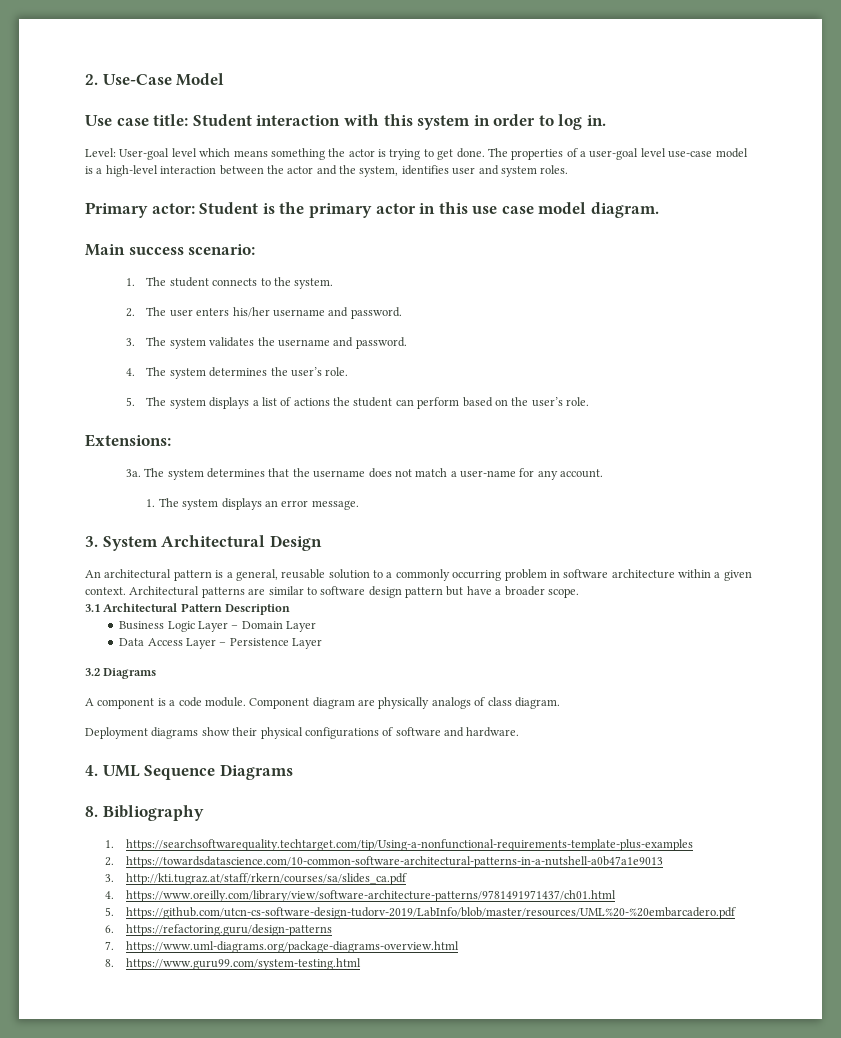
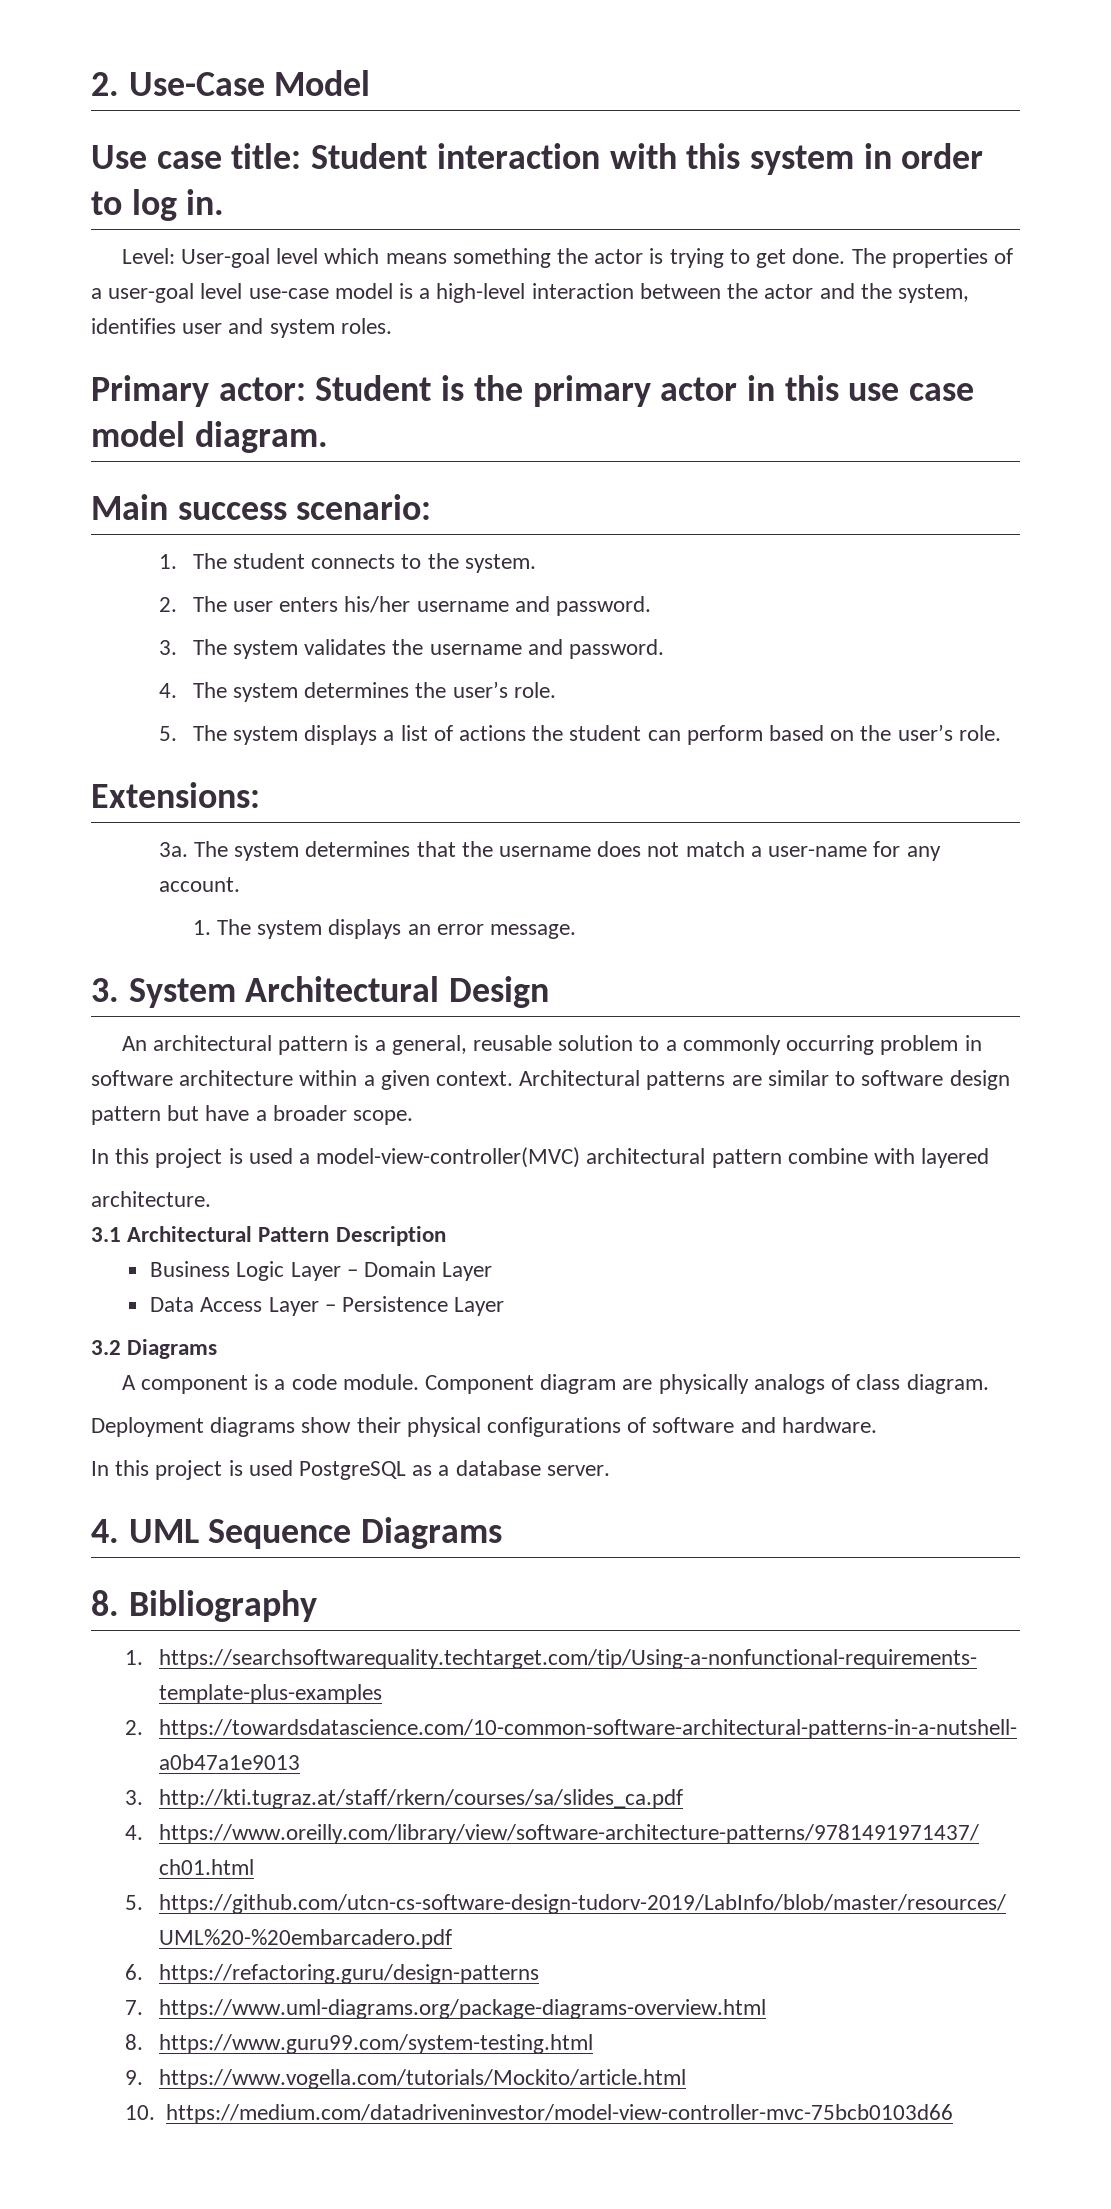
(579, 593) none -> [91,1147,990,1168] [91,1191,211,1207] // In this project is used a model-view-controller(MVC) architectural pattern combine with layered // architecture.
(520, 732) none -> [91,1460,610,1480] // In this project is used PostgreSQL as a database server.
(361, 964) none -> [124,2069,686,2089] [124,2104,954,2124] // 9. https://www.vogella.com/tutorials/Mockito/article.html // 10. https://medium.com/datadriveninvestor/model-view-controller-mvc-75bcb0103d66

